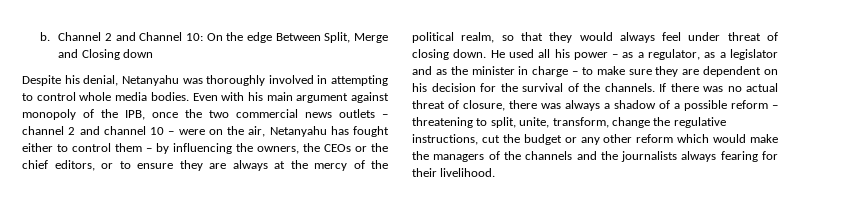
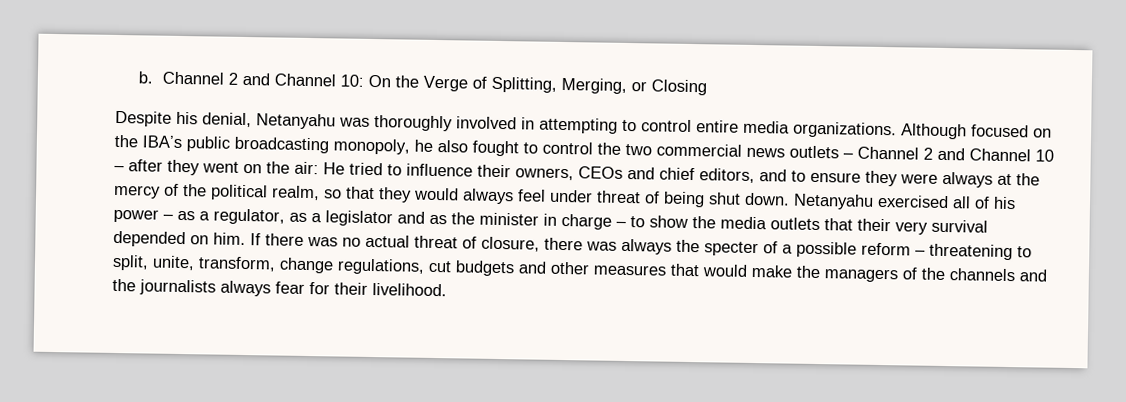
[246,32,388,43] [58,49,79,58] edge Between Split, Merge and -> [422,75,647,94] Verge of Splitting, Merging, or
[122,49,153,58] down -> (707, 87) none
[79,92,389,103] [22,109,178,120] whole media bodies. Even with his main argument against monopoly of the IPB, once -> [696,120,1052,140] [114,134,593,157] entire media organizations. Although focused on the IBA’s public broadcasting monopoly, he also fought to control
[22,126,146,135] channel 2 and channel -> [857,146,1031,162] Channel 2 and Channel
[178,126,389,137] [22,143,388,154] were on the air, Netanyahu has fought either to control them – by influencing the owners, the CEOs or the -> [128,159,655,181] after they went on the air: He tried to influence their owners, CEOs and
[101,163,113,169] or -> [759,169,787,182] and
[209,163,226,169] are -> [900,173,938,184] were
[412,49,551,60] closing down. He used all -> [663,191,990,210] being shut down. Netanyahu exercised all of
[596,66,778,77] [412,83,655,92] make sure they are dependent on his decision for the survival of the channels. -> [649,215,988,235] [113,230,246,248] show the media outlets that their very survival depended on him.
[604,100,656,109] a shadow -> [676,239,759,257] the specter
[653,117,726,128] [412,134,710,145] the regulative instructions, cut the budget or any other reform which -> [337,258,700,277] regulations, cut budgets and other measures that
[720,151,758,162] fearing -> [275,281,305,294] fear

